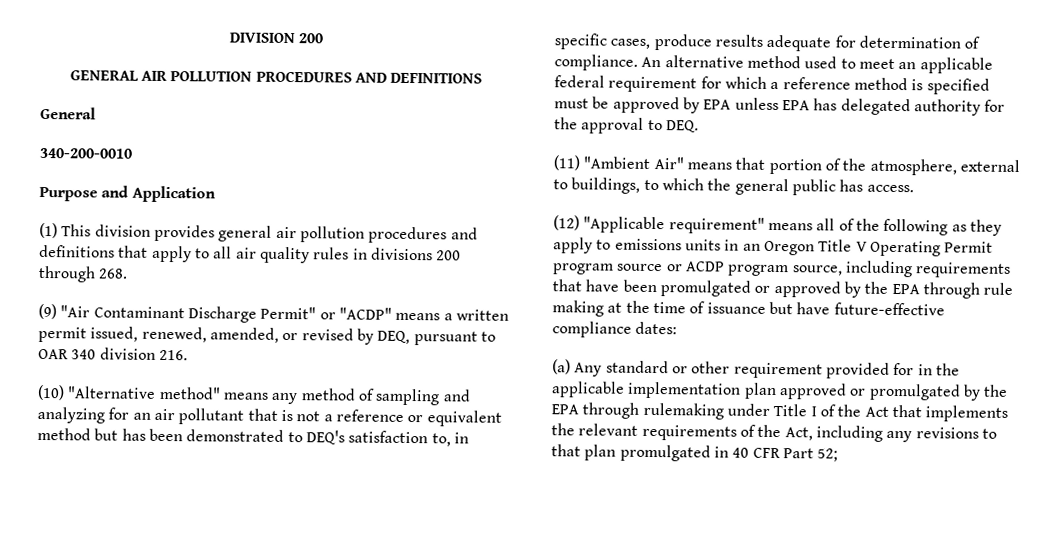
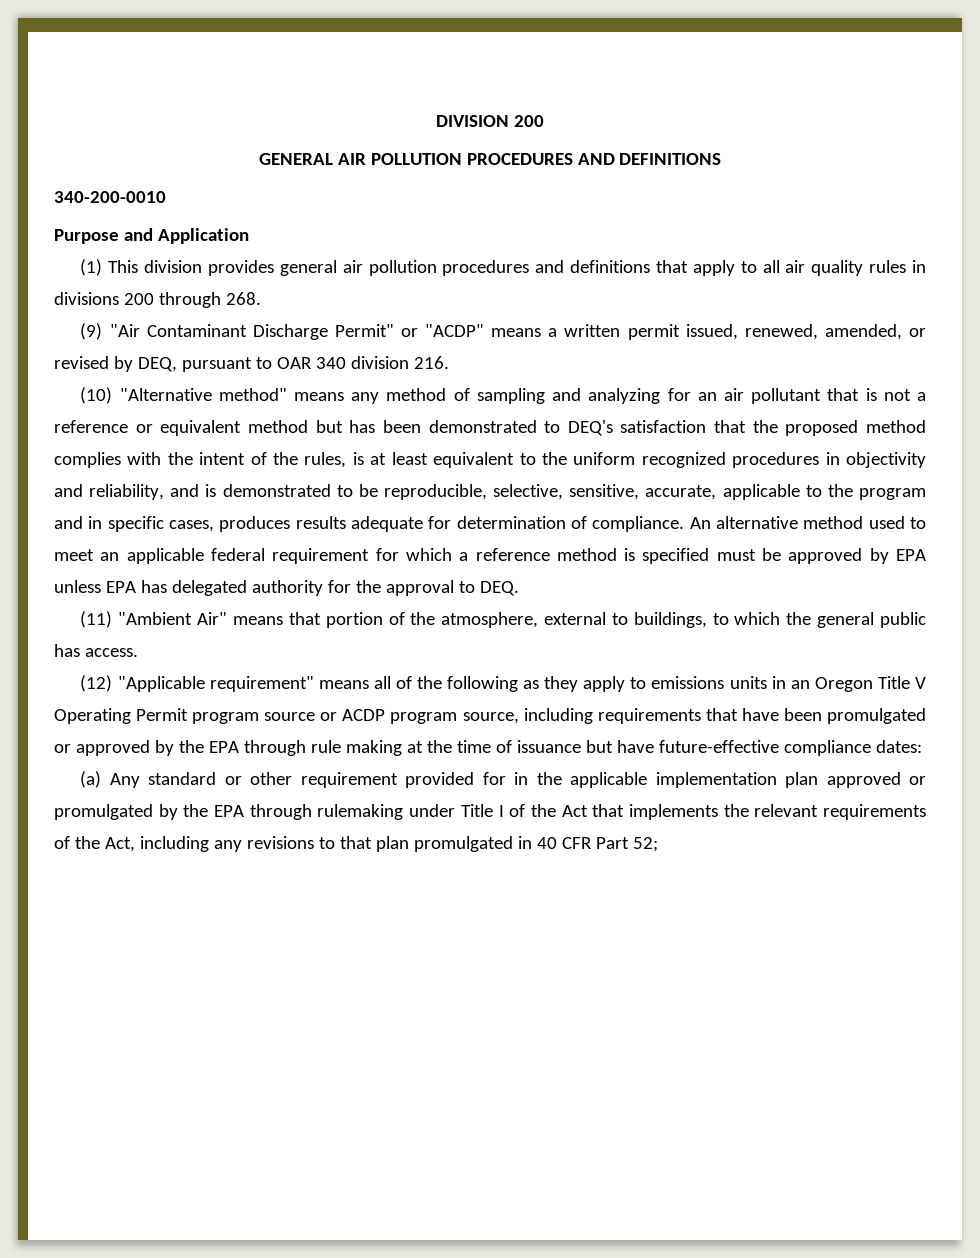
[40,106,96,120] // General -> (722, 159) none
[431,433,451,447] to, -> [714,420,926,436] [54,452,926,468] [54,484,926,500] [54,516,83,529] that the proposed method complies with the intent of the rules, is at least equivalent to the uniform recognized procedures in objectivity and reliability, and is demonstrated to be reproducible, selective, sensitive, accurate, applicable to the program and
[653,33,712,51] produce -> [219,516,291,532] produces

